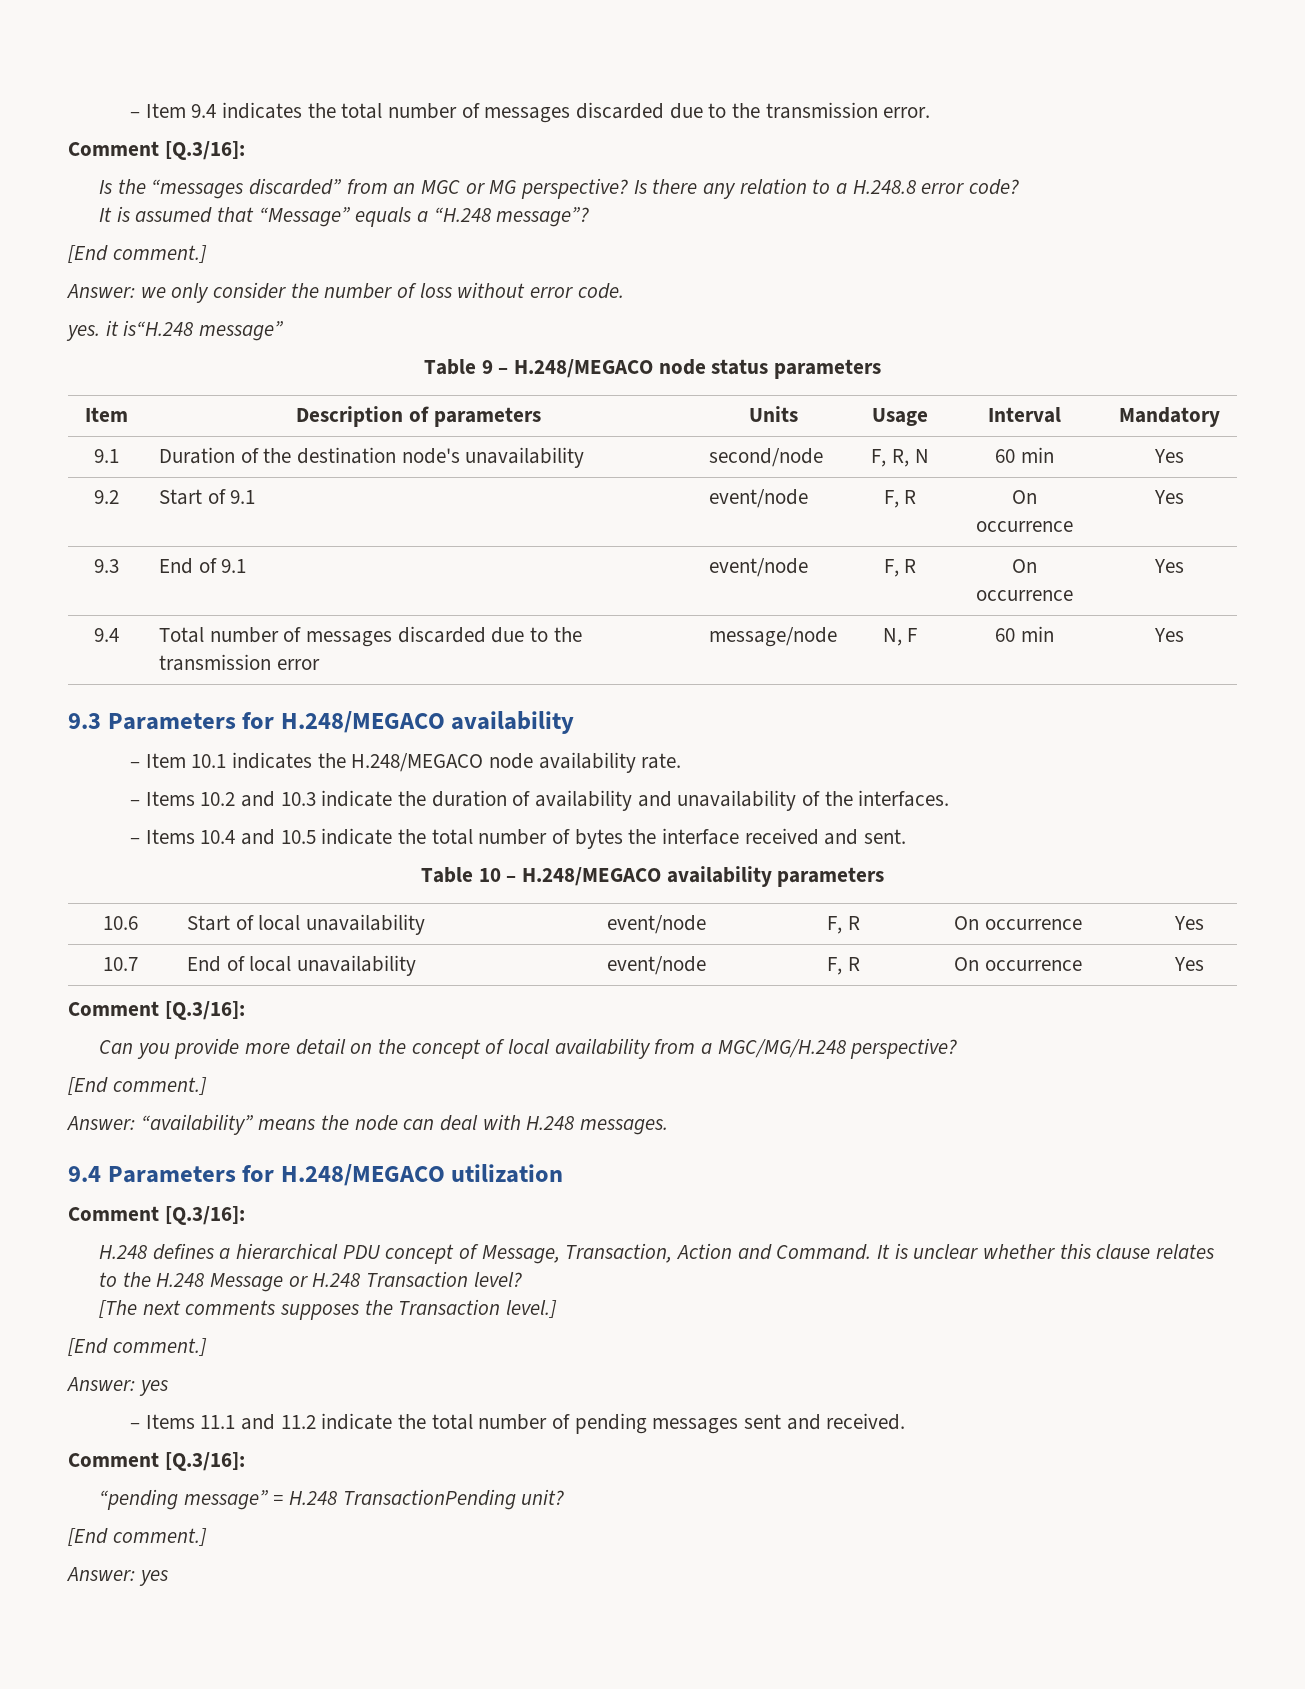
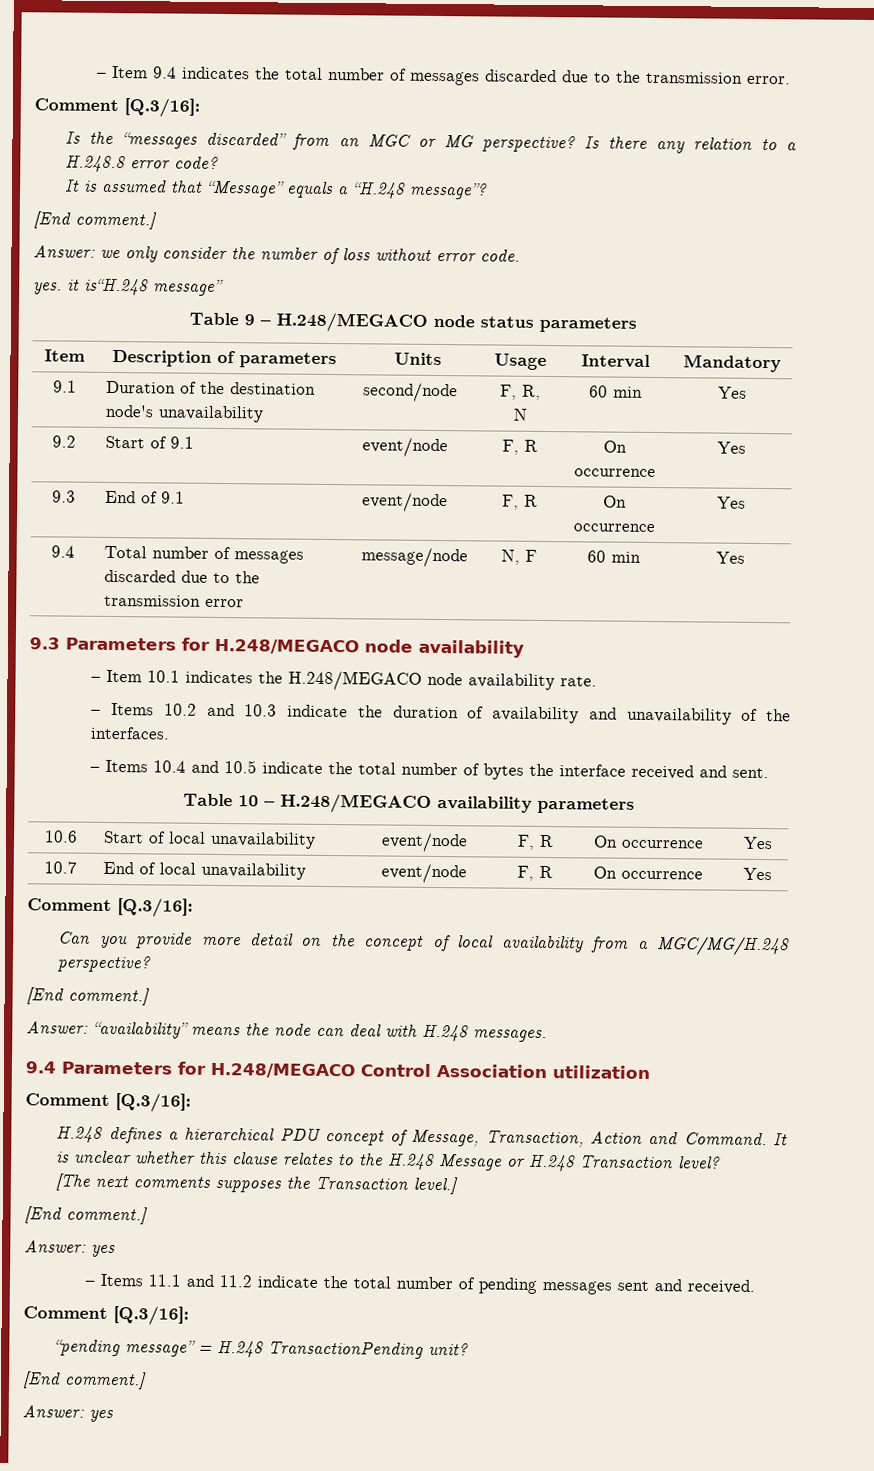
(445, 722) none -> [364,639,413,653] node
(445, 1175) none -> [360,1063,547,1079] Control Association

